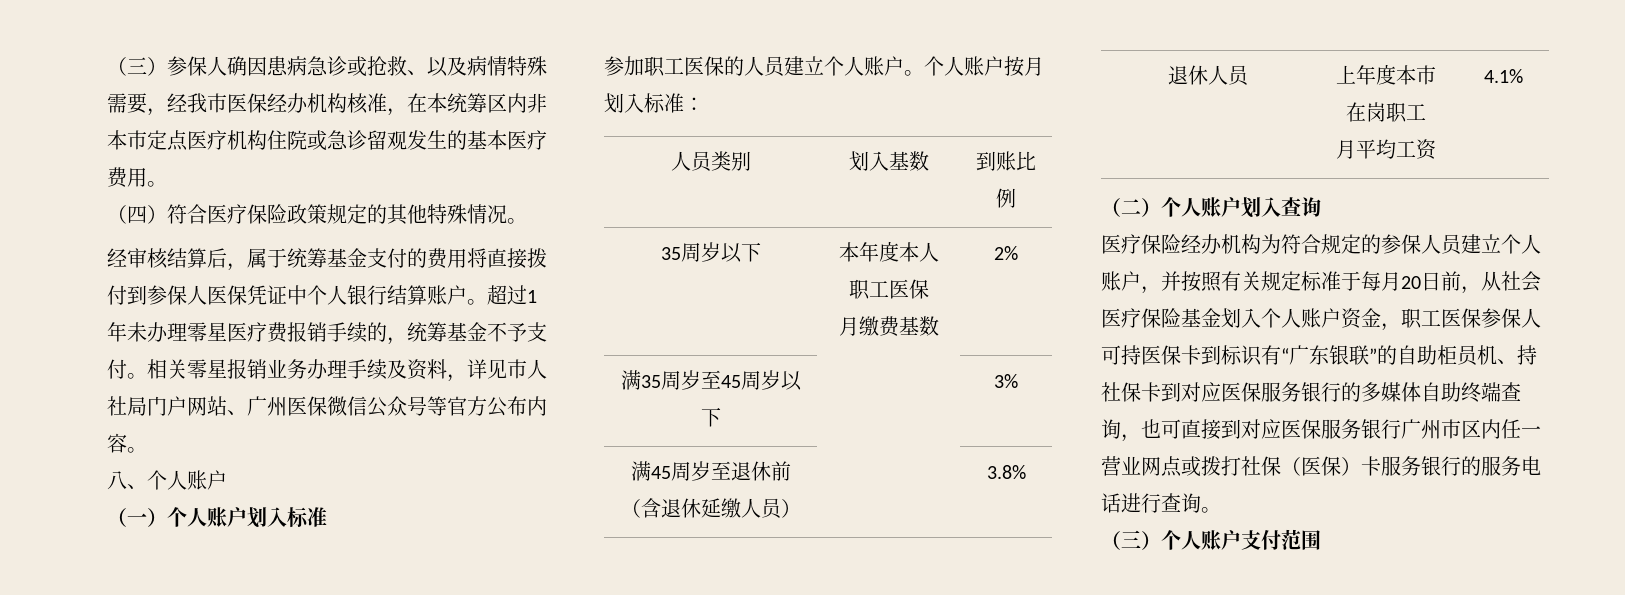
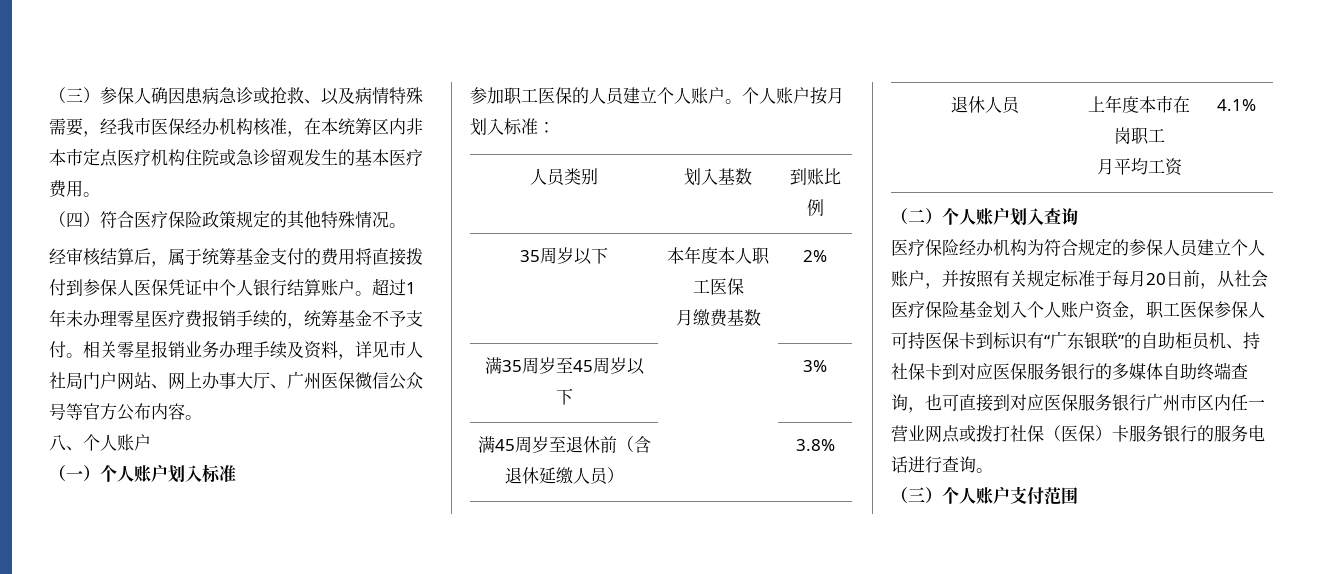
(247, 412) none -> [168,372,287,390] 网上办事大厅、

